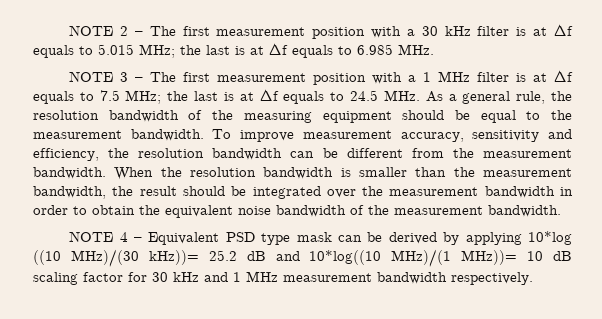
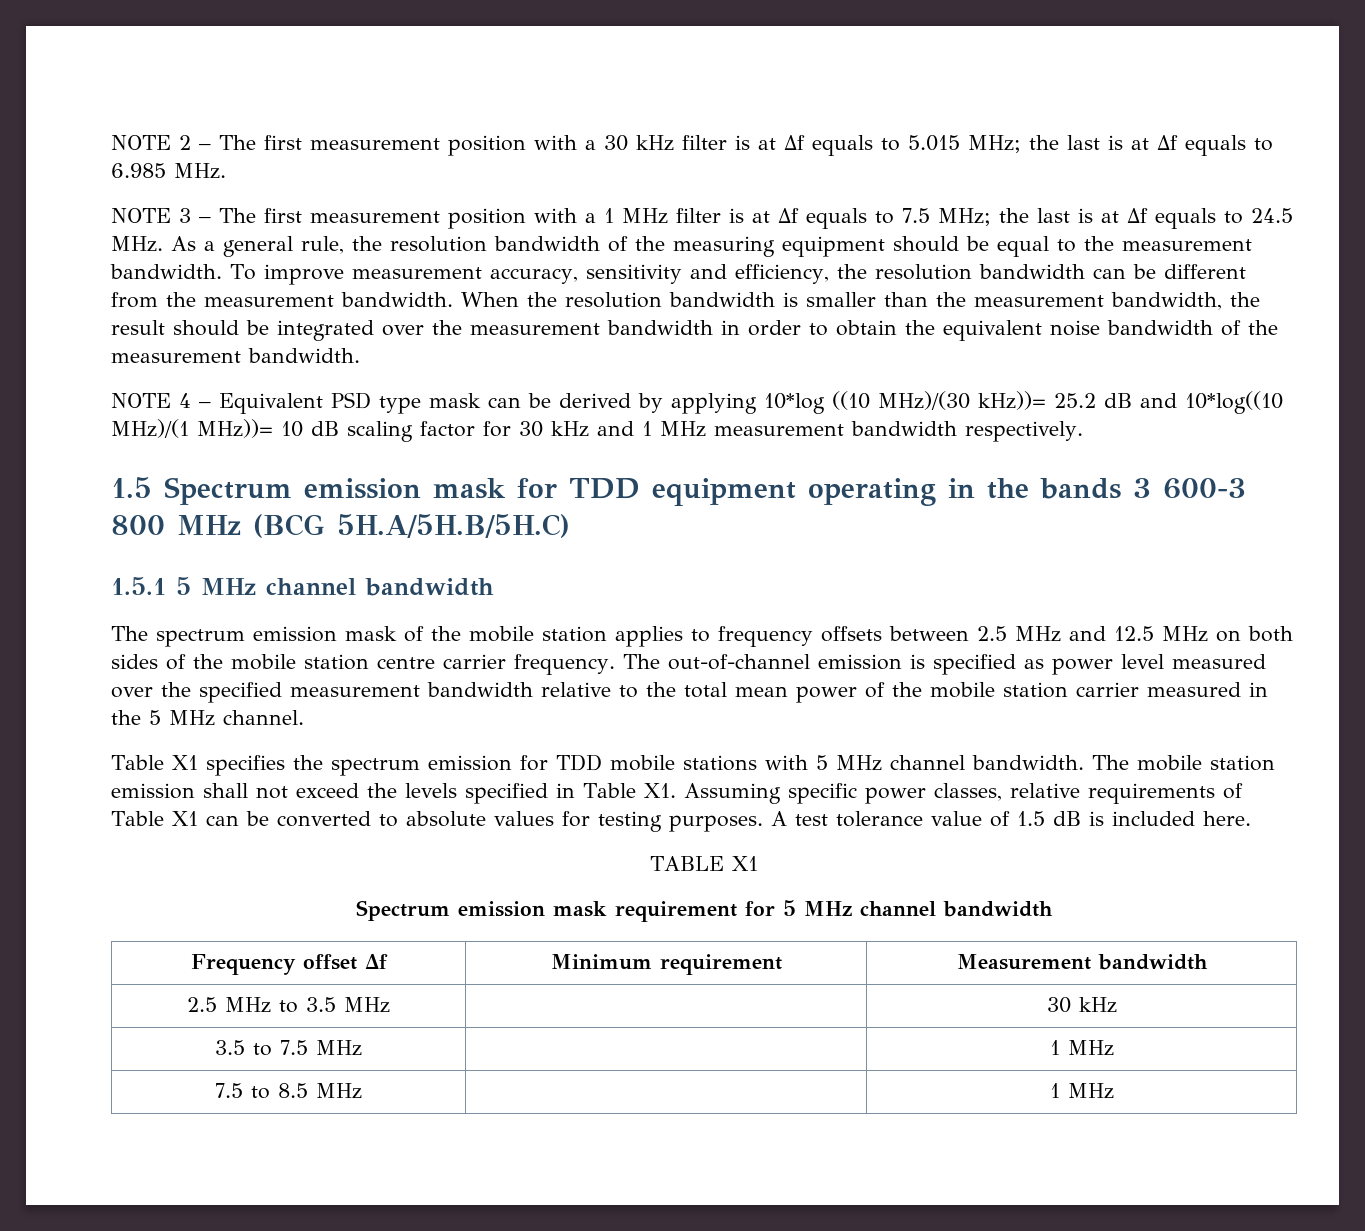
(533, 278) none -> [111,477,1246,506] [111,514,570,538] [111,577,494,596] [111,626,1293,647] [111,654,1266,675] [111,682,1268,703] [111,710,304,726] [111,754,1275,776] [111,783,1243,804] [111,811,1251,832] [650,856,758,871] [356,900,1053,922] [190,954,388,975] [550,954,782,975] [956,954,1208,970] [187,997,390,1013] [1046,997,1117,1013] [215,1040,362,1056] [1049,1040,1114,1056] [215,1083,362,1099] [1049,1083,1114,1099] // 1.5 Spectrum emission mask for TDD equipment operating in the bands 3 600-3 800 MHz (BCG 5H.A/5H.B/5H.C) // 1.5.1 5 MHz channel bandwidth // The spectrum emission mask of the mobile station applies to frequency offsets between 2.5 MHz and 12.5 MHz on both sides of the mobile station centre carrier frequency. The out-of-channel emission is specified as power level measured over the specified measurement bandwidth relative to the total mean power of the mobile station carrier measured in the 5 MHz channel. // Table X1 specifies the spectrum emission for TDD mobile stations with 5 MHz channel bandwidth. The mobile station emission shall not exceed the levels specified in Table X1. Assuming specific power classes, relative requirements of Table X1 can be converted to absolute values for testing purposes. A test tolerance value of 1.5 dB is included here. // TABLE X1 // Spectrum emission mask requirement for 5 MHz channel bandwidth // Frequency offset Δf | Minimum requirement | Measurement bandwidth // 2.5 MHz to 3.5 MHz | | 30 kHz // 3.5 to 7.5 MHz | | 1 MHz // 7.5 to 8.5 MHz | | 1 MHz

